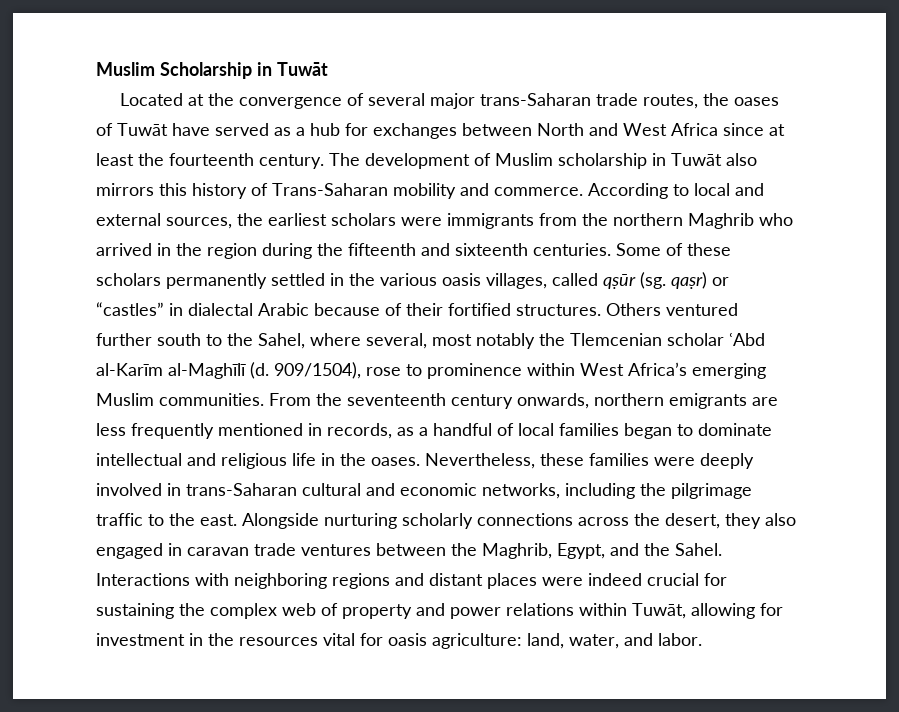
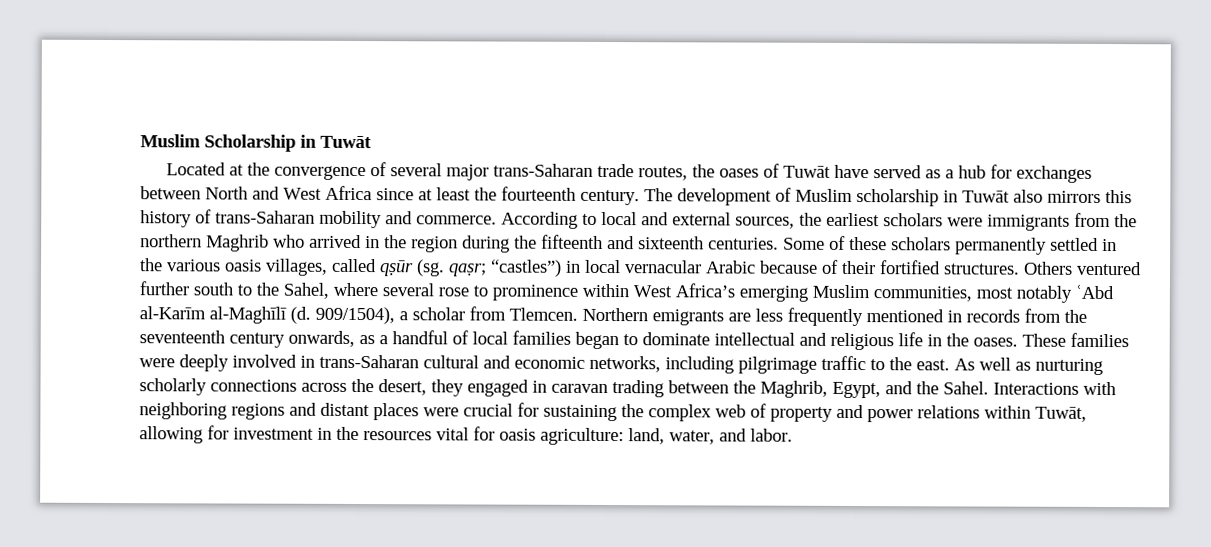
[272,183,388,196] Trans-Saharan -> [215,210,315,224] trans-Saharan
[671,272,729,289] [96,302,253,316] qaṣr) or “castles” in dialectal -> [448,259,702,277] qaṣr; “castles”) in local vernacular
[366,333,765,349] [96,362,361,379] several, most notably the Tlemcenian scholar ʿAbd al-Karīm al-Maghīlī (d. 909/1504), -> [382,283,434,297] several
[159,393,664,409] communities. From the seventeenth century onwards, northern -> [873,284,1114,303] [139,306,648,325] communities, most notably ʿAbd al-Karīm al-Maghīlī (d. 909/1504), a scholar from Tlemcen. Northern
[327,423,392,439] records, -> [966,308,1087,323] [139,330,355,348] records from the seventeenth century onwards,
[425,453,584,469] Nevertheless, these -> [1022,333,1066,347] These
[640,483,666,496] the -> (734, 365) none
[242,513,319,529] Alongside -> [954,357,1031,371] As well as
[765,513,796,526] also -> (464, 388) none
[254,543,371,556] trade ventures -> [612,380,664,398] trading
[588,573,642,586] indeed -> (459, 412) none

